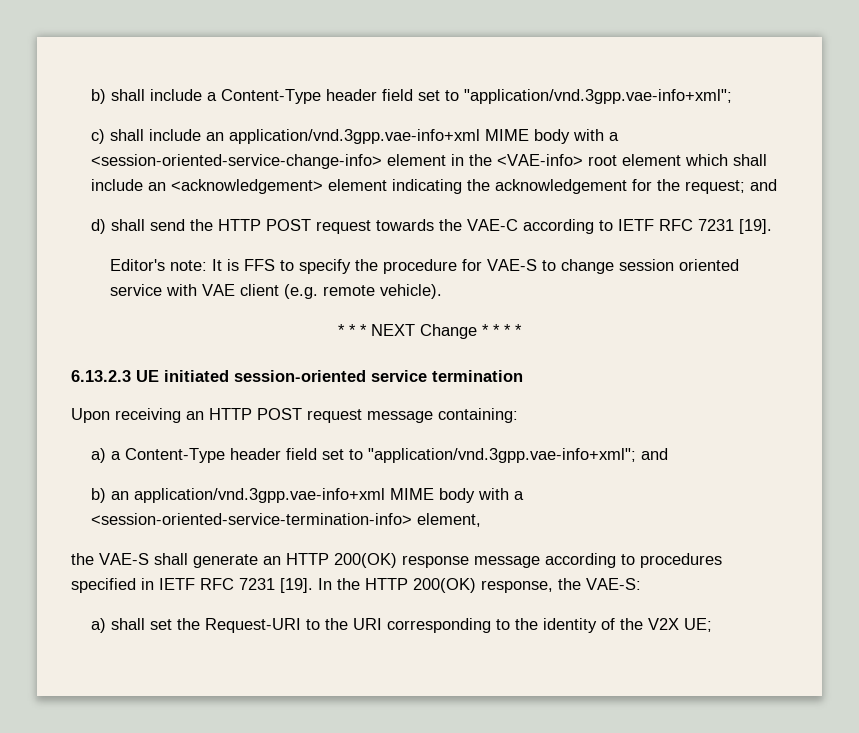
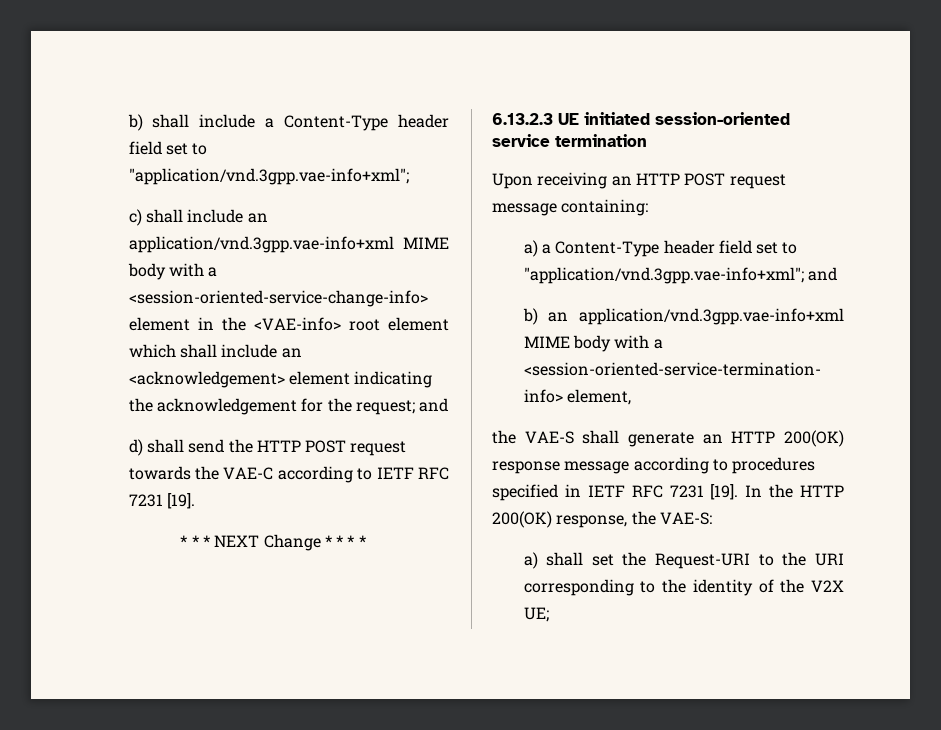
[110,259,740,274] [110,284,443,299] // Editor's note: It is FFS to specify the procedure for VAE-S to change session oriented service with VAE client (e.g. remote vehicle). -> (195, 501) none

